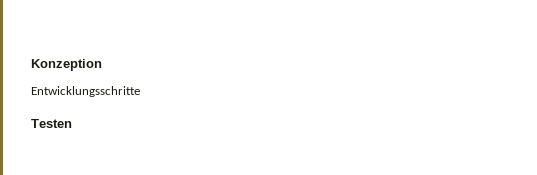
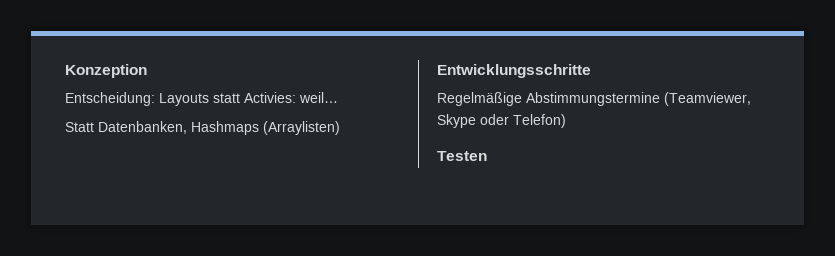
[31,86,140,97] Entwicklungsschritte -> [65,92,338,106] [65,121,340,135] [437,64,591,78] [437,92,751,106] [437,114,566,128] Entscheidung: Layouts statt Activies: weil… // Statt Datenbanken, Hashmaps (Arraylisten) // Entwicklungsschritte // Regelmäßige Abstimmungstermine (Teamviewer, Skype oder Telefon)

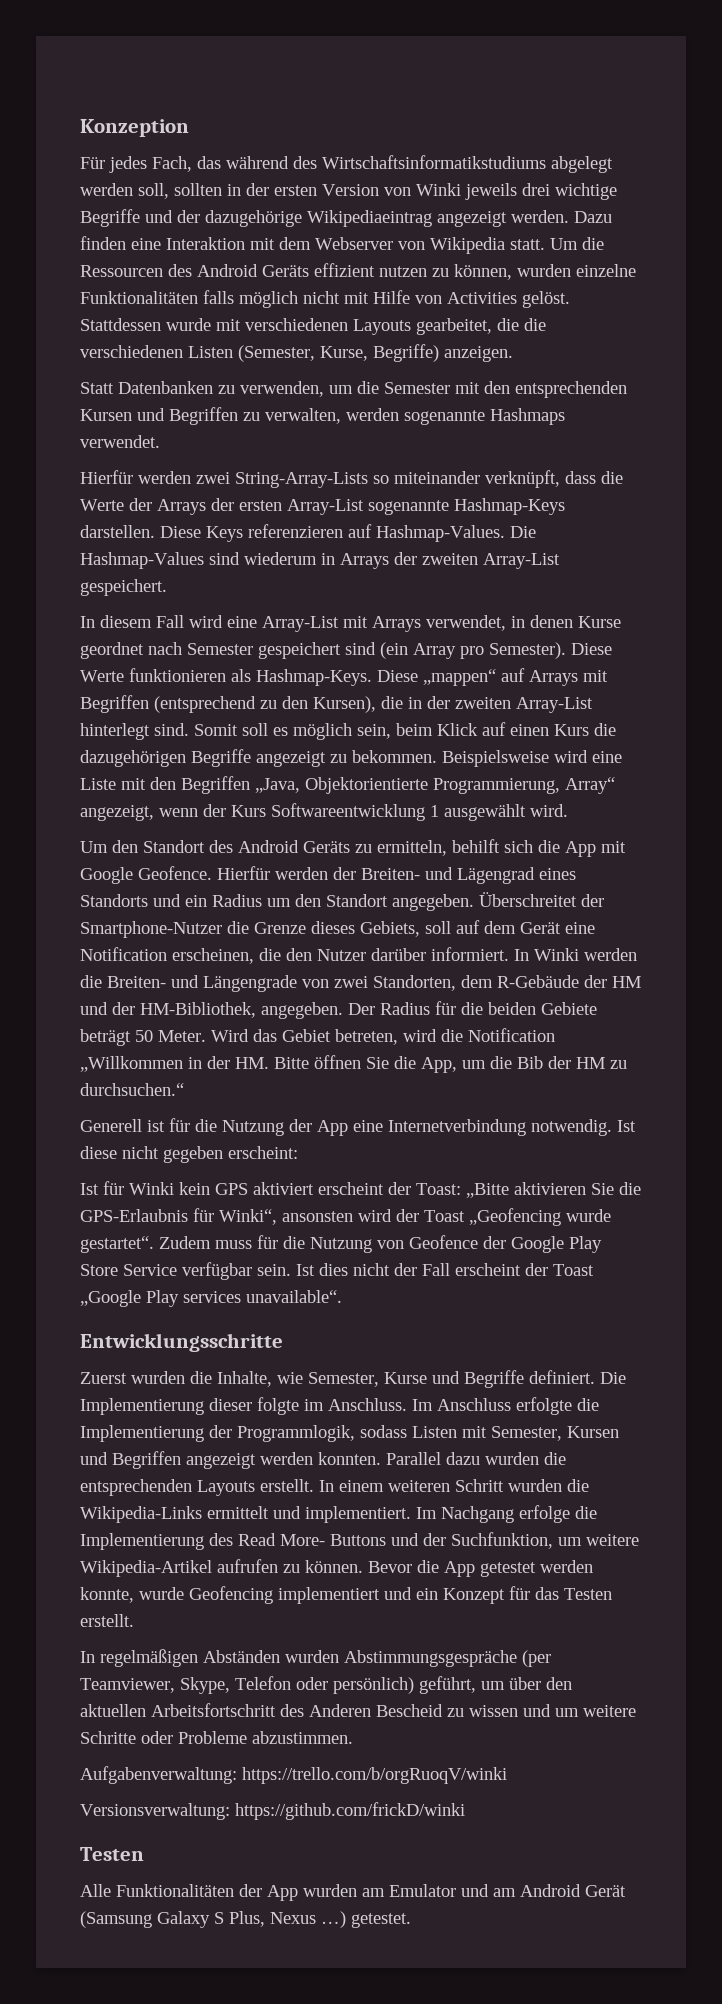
[65,92,338,106] [65,121,340,135] [437,64,591,78] [437,92,751,106] [437,114,566,128] [437,151,487,161] Entscheidung: Layouts statt Activies: weil… // Statt Datenbanken, Hashmaps (Arraylisten) // Entwicklungsschritte // Regelmäßige Abstimmungstermine (Teamviewer, Skype oder Telefon) // Testen -> [80,155,613,173] [80,183,617,200] [80,209,612,227] [80,236,604,254] [80,263,636,280] [80,290,570,308] [80,318,546,335] [80,344,513,362] [80,381,627,398] [80,407,565,425] [80,435,160,448] [80,470,623,488] [80,498,565,515] [80,524,536,542] [80,552,560,569] [80,579,167,596] [80,615,621,632] [80,642,612,659] [80,668,608,686] [80,695,593,713] [80,722,616,740] [80,749,622,767] [80,776,615,794] [80,803,568,821] [80,839,626,857] [80,866,576,884] [80,892,604,911] [80,920,595,938] [80,947,637,964] [80,975,641,992] [80,1001,597,1019] [80,1028,555,1046] [80,1055,627,1073] [80,1083,184,1096] [80,1118,636,1136] [80,1146,298,1163] [80,1181,641,1198] [80,1208,611,1226] [80,1235,602,1253] [80,1262,594,1280] [80,1290,342,1307] [80,1333,283,1352] [80,1370,626,1388] [80,1397,599,1415] [80,1425,619,1442] [80,1451,566,1469] [80,1479,589,1496] [80,1505,597,1523] [80,1532,639,1550] [80,1559,593,1577] [80,1586,612,1604] [80,1614,134,1627] [80,1649,551,1667] [80,1676,572,1694] [80,1703,636,1717] [80,1731,353,1744] [80,1766,507,1784] [80,1802,465,1820] [80,1847,144,1861] [80,1884,626,1901] [80,1911,411,1928] Für jedes Fach, das während des Wirtschaftsinformatikstudiums abgelegt werden soll, sollten in der ersten Version von Winki jeweils drei wichtige Begriffe und der dazugehörige Wikipediaeintrag angezeigt werden. Dazu finden eine Interaktion mit dem Webserver von Wikipedia statt. Um die Ressourcen des Android Geräts effizient nutzen zu können, wurden einzelne Funktionalitäten falls möglich nicht mit Hilfe von Activities gelöst. Stattdessen wurde mit verschiedenen Layouts gearbeitet, die die verschiedenen Listen (Semester, Kurse, Begriffe) anzeigen. // Statt Datenbanken zu verwenden, um die Semester mit den entsprechenden Kursen und Begriffen zu verwalten, werden sogenannte Hashmaps verwendet. // Hierfür werden zwei String-Array-Lists so miteinander verknüpft, dass die Werte der Arrays der ersten Array-List sogenannte Hashmap-Keys darstellen. Diese Keys referenzieren auf Hashmap-Values. Die Hashmap-Values sind wiederum in Arrays der zweiten Array-List gespeichert. // In diesem Fall wird eine Array-List mit Arrays verwendet, in denen Kurse geordnet nach Semester gespeichert sind (ein Array pro Semester). Diese Werte funktionieren als Hashmap-Keys. Diese „mappen“ auf Arrays mit Begriffen (entsprechend zu den Kursen), die in der zweiten Array-List hinterlegt sind. Somit soll es möglich sein, beim Klick auf einen Kurs die dazugehörigen Begriffe angezeigt zu bekommen. Beispielsweise wird eine Liste mit den Begriffen „Java, Objektorientierte Programmierung, Array“ angezeigt, wenn der Kurs Softwareentwicklung 1 ausgewählt wird. // Um den Standort des Android Geräts zu ermitteln, behilft sich die App mit Google Geofence. Hierfür werden der Breiten- und Lägengrad eines Standorts und ein Radius um den Standort angegeben. Überschreitet der Smartphone-Nutzer die Grenze dieses Gebiets, soll auf dem Gerät eine Notification erscheinen, die den Nutzer darüber informiert. In Winki werden die Breiten- und Längengrade von zwei Standorten, dem R-Gebäude der HM und der HM-Bibliothek, angegeben. Der Radius für die beiden Gebiete beträgt 50 Meter. Wird das Gebiet betreten, wird die Notification „Willkommen in der HM. Bitte öffnen Sie die App, um die Bib der HM zu durchsuchen.“ // Generell ist für die Nutzung der App eine Internetverbindung notwendig. Ist diese nicht gegeben erscheint: // Ist für Winki kein GPS aktiviert erscheint der Toast: „Bitte aktivieren Sie die GPS-Erlaubnis für Winki“, ansonsten wird der Toast „Geofencing wurde gestartet“. Zudem muss für die Nutzung von Geofence der Google Play Store Service verfügbar sein. Ist dies nicht der Fall erscheint der Toast „Google Play services unavailable“. // Entwicklungsschritte // Zuerst wurden die Inhalte, wie Semester, Kurse und Begriffe definiert. Die Implementierung dieser folgte im Anschluss. Im Anschluss erfolgte die Implementierung der Programmlogik, sodass Listen mit Semester, Kursen und Begriffen angezeigt werden konnten. Parallel dazu wurden die entsprechenden Layouts erstellt. In einem weiteren Schritt wurden die Wikipedia-Links ermittelt und implementiert. Im Nachgang erfolge die Implementierung des Read More- Buttons und der Suchfunktion, um weitere Wikipedia-Artikel aufrufen zu können. Bevor die App getestet werden konnte, wurde Geofencing implementiert und ein Konzept für das Testen erstellt. // In regelmäßigen Abständen wurden Abstimmungsgespräche (per Teamviewer, Skype, Telefon oder persönlich) geführt, um über den aktuellen Arbeitsfortschritt des Anderen Bescheid zu wissen und um weitere Schritte oder Probleme abzustimmen. // Aufgabenverwaltung: https://trello.com/b/orgRuoqV/winki // Versionsverwaltung: https://github.com/frickD/winki // Testen // Alle Funktionalitäten der App wurden am Emulator und am Android Gerät (Samsung Galaxy S Plus, Nexus …) getestet.

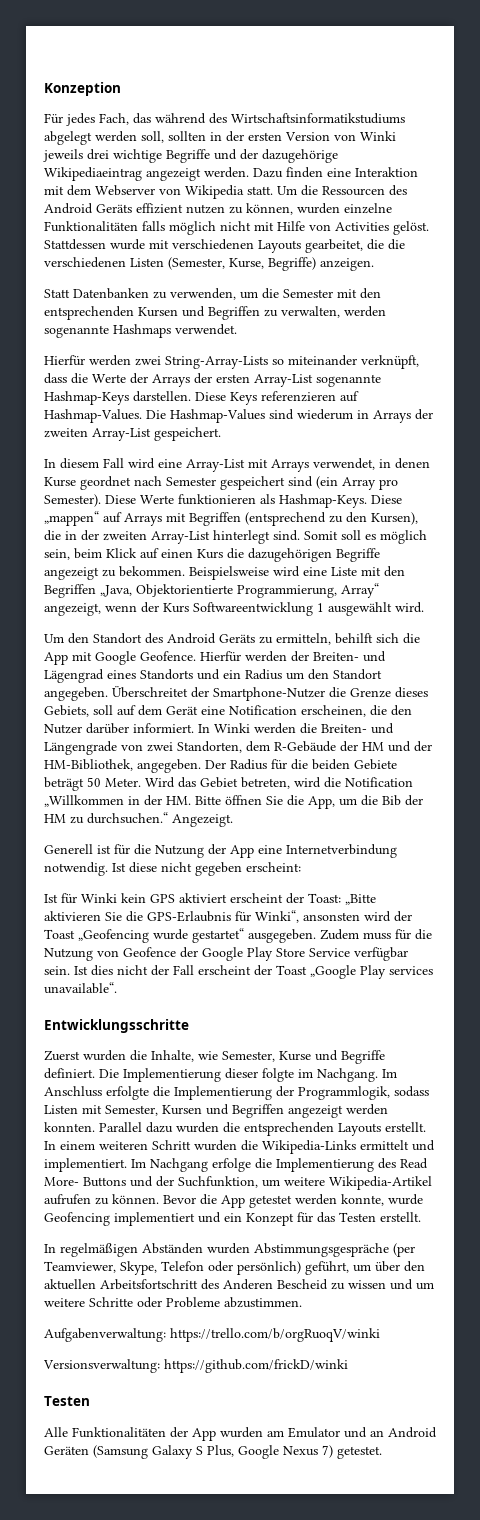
(184, 1089) none -> [172,814,233,827] Angezeigt.
[80,1236,154,1253] gestartet“. -> [192,928,316,943] gestartet“ ausgegeben.
[328,1398,407,1411] Anschluss. -> [317,1068,378,1082] Nachgang.
[493,1884,626,1897] am Android Gerät -> [370,1427,437,1438] [44,1446,89,1455] an Android Geräten
[270,1911,346,1928] Nexus …) -> [238,1445,333,1459] Google Nexus 7)

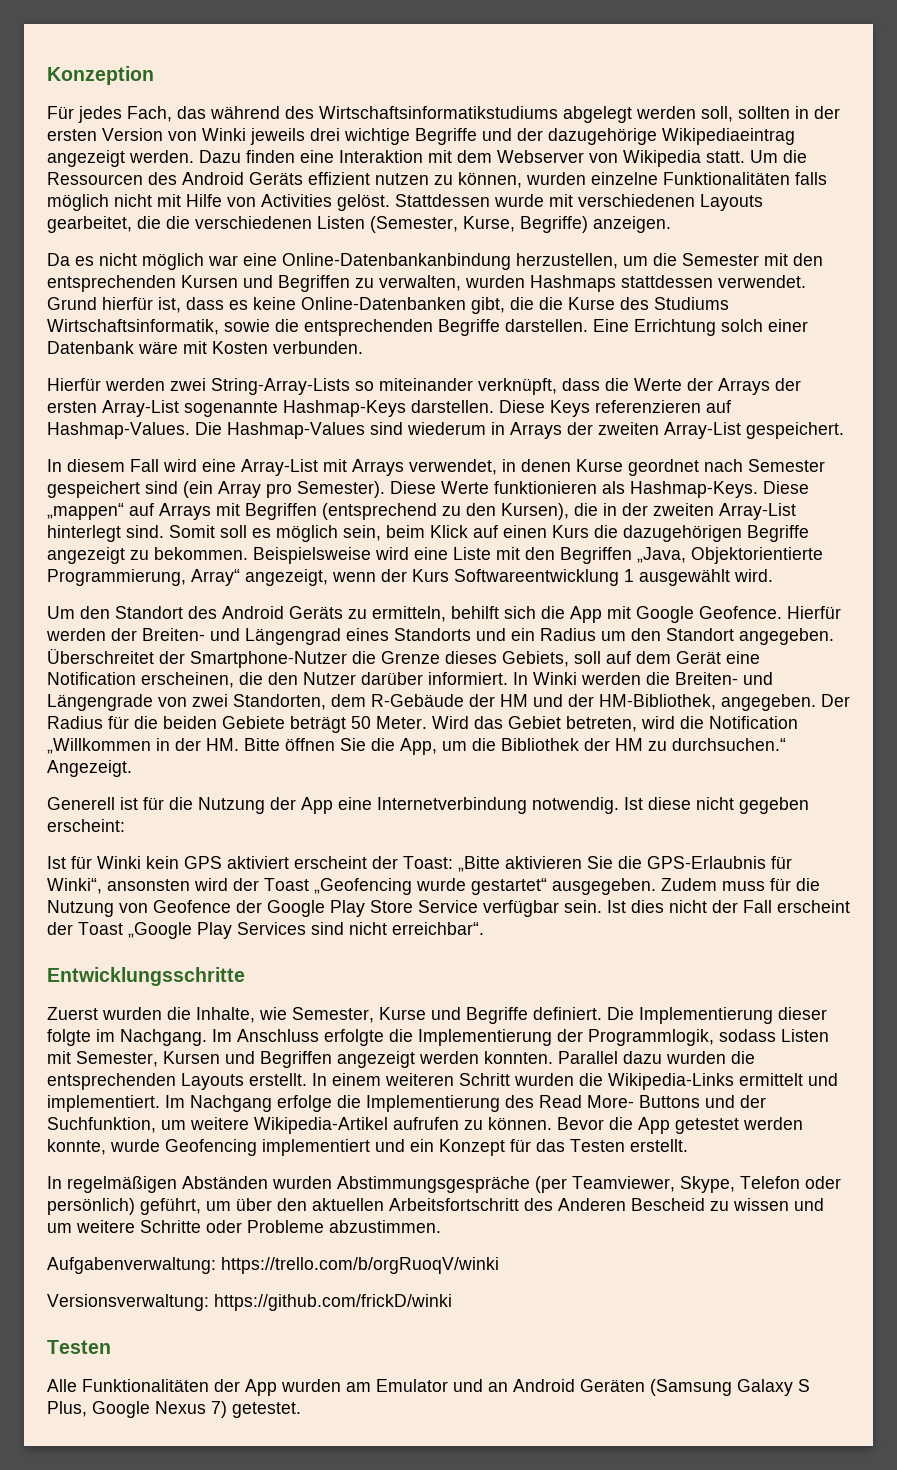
[44,288,236,300] Statt Datenbanken zu verwenden, -> [47,253,618,270] Da es nicht möglich war eine Online-Datenbankanbindung herzustellen,
[344,306,386,317] [44,324,237,338] werden sogenannte Hashmaps verwendet. -> [465,275,806,292] [47,297,729,314] [47,319,808,336] [47,341,363,354] wurden Hashmaps stattdessen verwendet. Grund hierfür ist, dass es keine Online-Datenbanken gibt, die die Kurse des Studiums Wirtschaftsinformatik, sowie die entsprechenden Begriffe darstellen. Eine Errichtung solch einer Datenbank wäre mit Kosten verbunden.
[44,669,104,683] Lägengrad -> [245,628,341,645] Längengrad
[382,795,401,806] Bib -> [501,738,579,751] Bibliothek
[389,966,433,975] [44,982,117,994] services unavailable“. -> [237,922,484,935] Services sind nicht erreichbar“.

